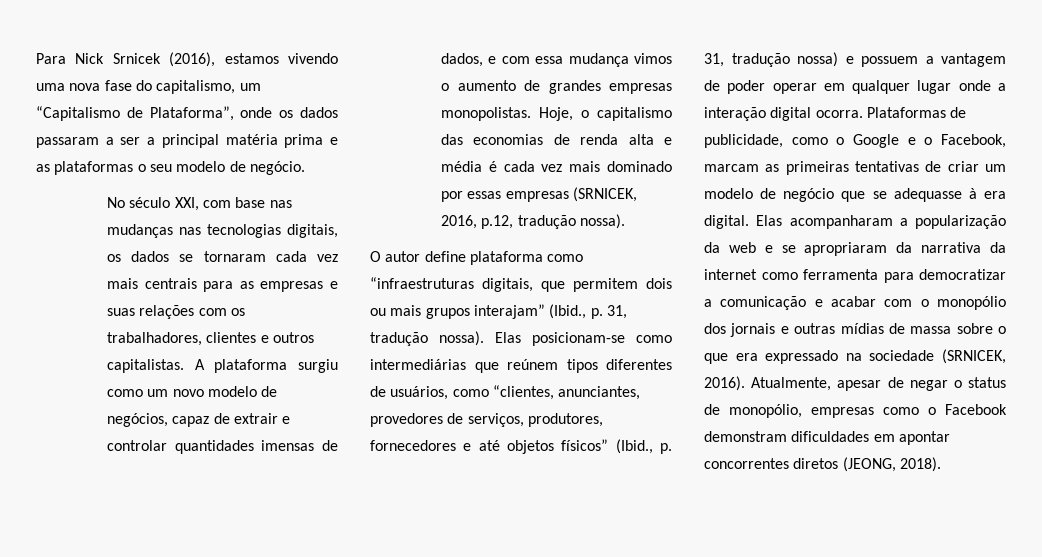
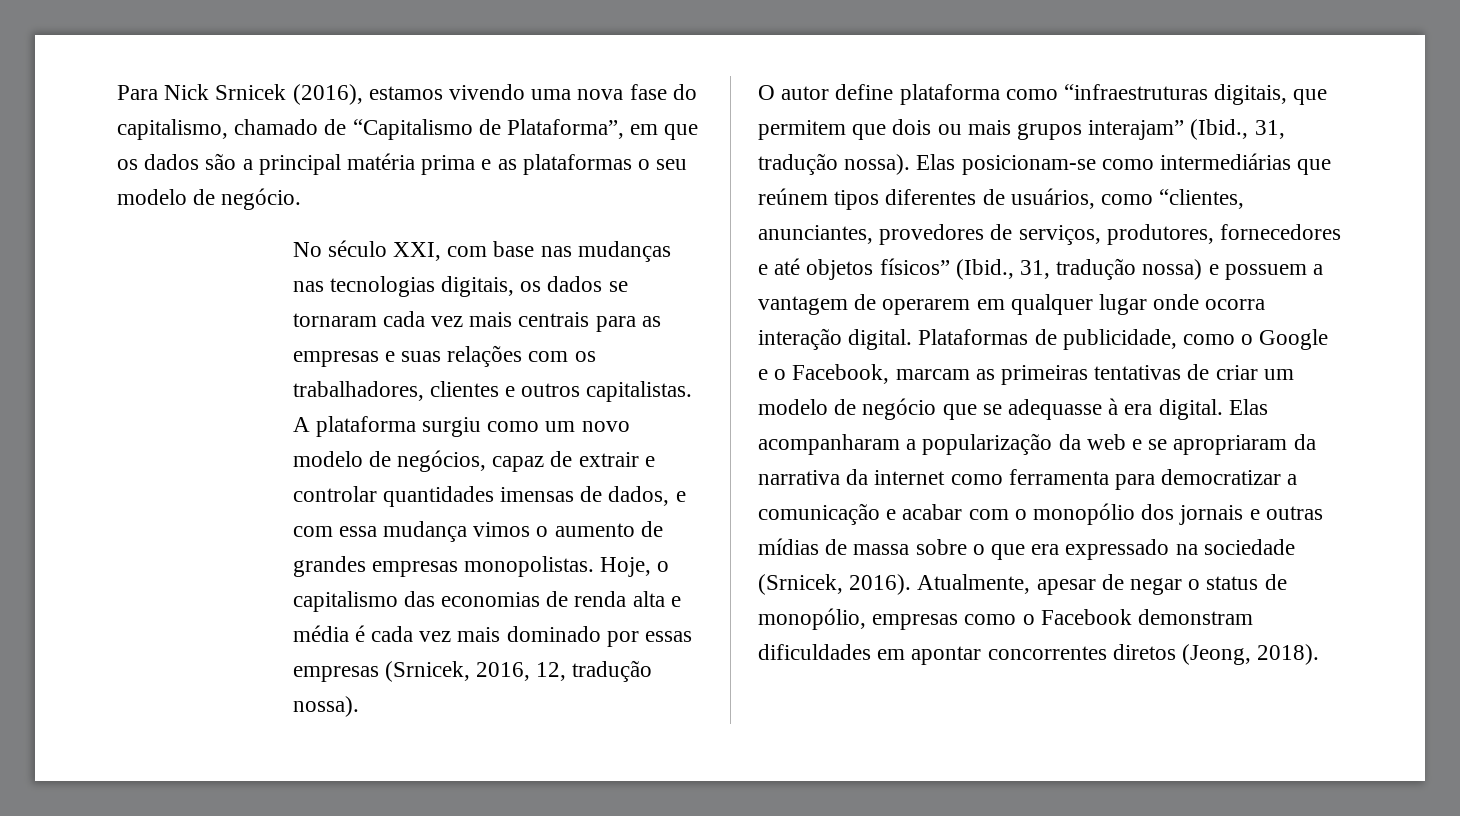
[239,83,261,91] um -> [234,119,347,135] chamado de
[240,107,338,118] [36,137,141,148] onde os dados passaram a ser -> [630,124,699,140] [117,153,237,170] em que os dados são
[573,187,638,202] [441,215,514,229] (SRNICEK, 2016, p.12, -> [384,661,567,682] (Srnicek, 2016, 12,
(638, 285) none -> [852,124,887,140] que
[590,308,603,319] p. -> (1249, 129) none
[660,443,672,454] p. -> (1014, 269) none
[727,80,817,94] poder operar -> [882,299,971,315] operarem
[998,83,1006,91] [704,107,863,121] a interação digital ocorra. -> [1205,299,1266,310] [758,328,913,350] ocorra interação digital.
[942,349,1006,364] (SRNICEK, -> [758,574,843,595] (Srnicek,
[842,457,896,472] (JEONG, -> [1182,644,1252,665] (Jeong,

